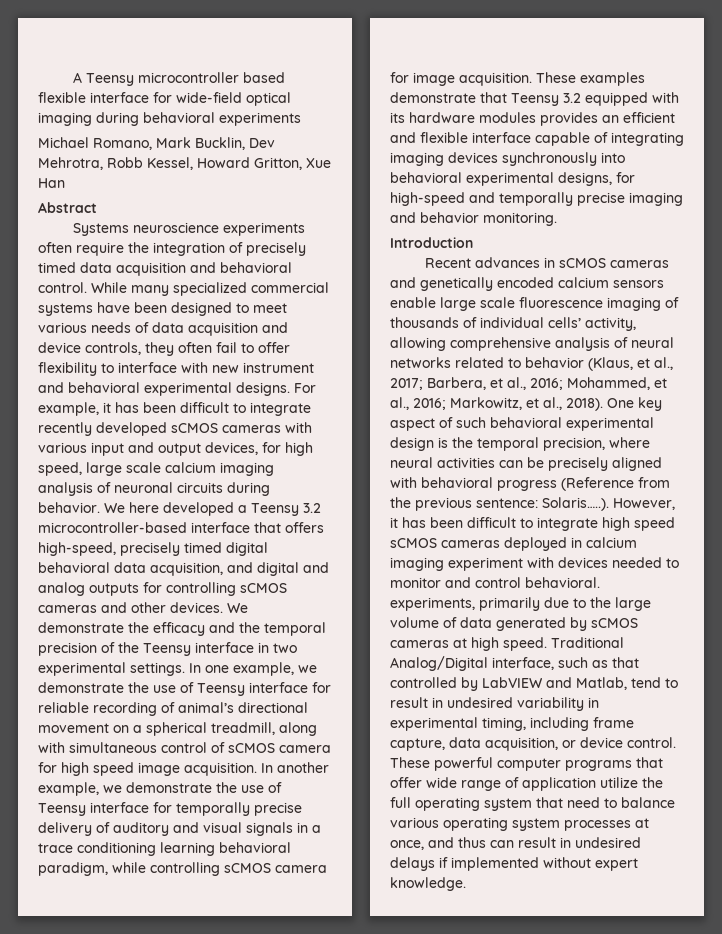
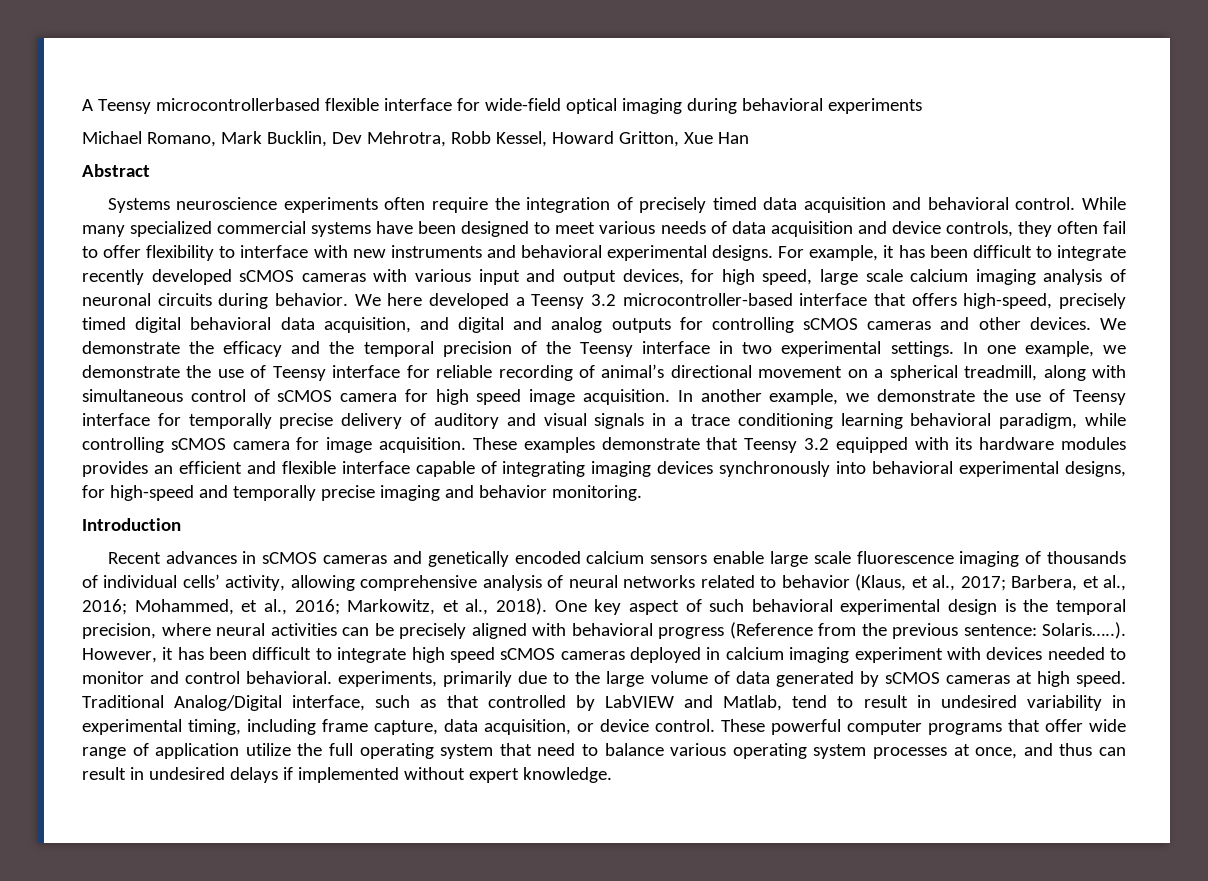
[138,72,286,83] microcontroller based -> [155,98,320,111] microcontrollerbased
[243,362,314,373] instrument -> [390,245,482,258] instruments

